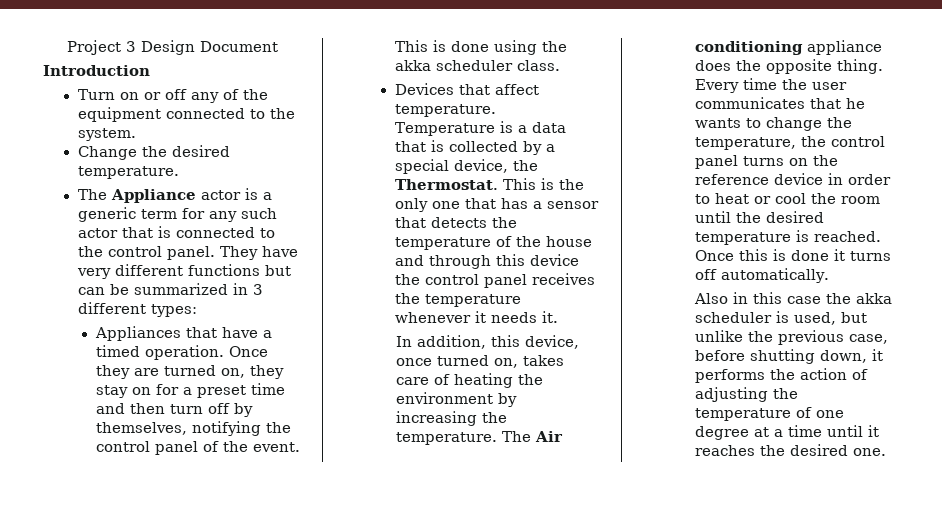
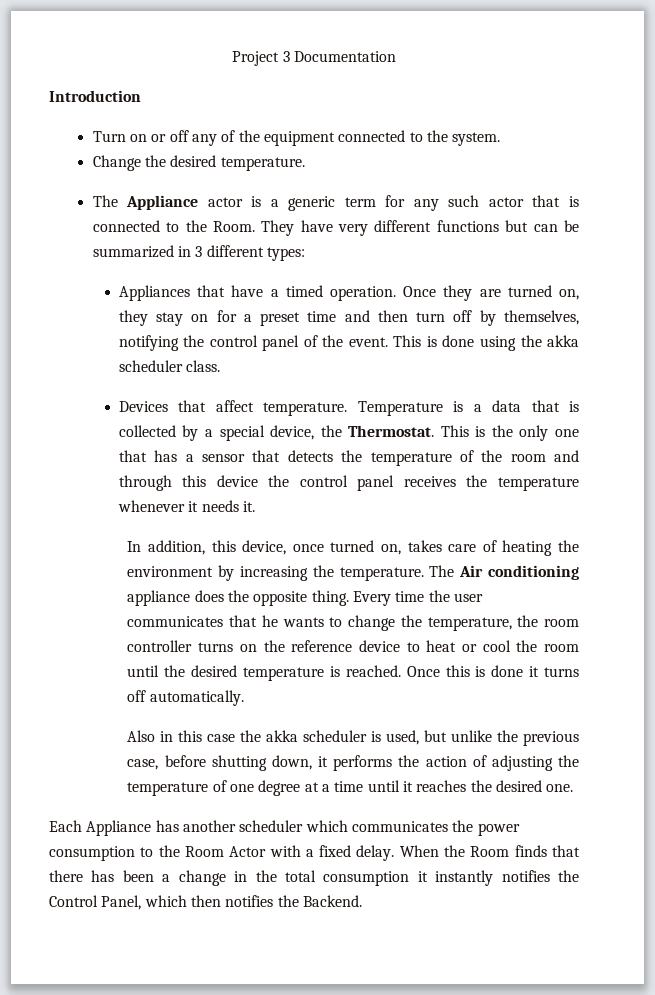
[140,40,278,55] Design Document -> [293,51,396,62] Documentation
[107,246,215,260] control panel. -> [212,221,255,232] Room.
[545,236,592,247] house -> [510,454,546,462] room
[831,136,886,147] [695,155,739,169] control panel -> [543,619,579,627] [127,640,193,652] room controller
[828,173,892,185] in order -> (400, 646) none
(887, 452) none -> [49,820,520,836] [49,845,581,861] [49,870,579,886] [49,895,362,910] // Each Appliance has another scheduler which communicates the power consumption to the Room Actor with a fixed delay. When the Room finds that there has been a change in the total consumption it instantly notifies the Control Panel, which then notifies the Backend.

